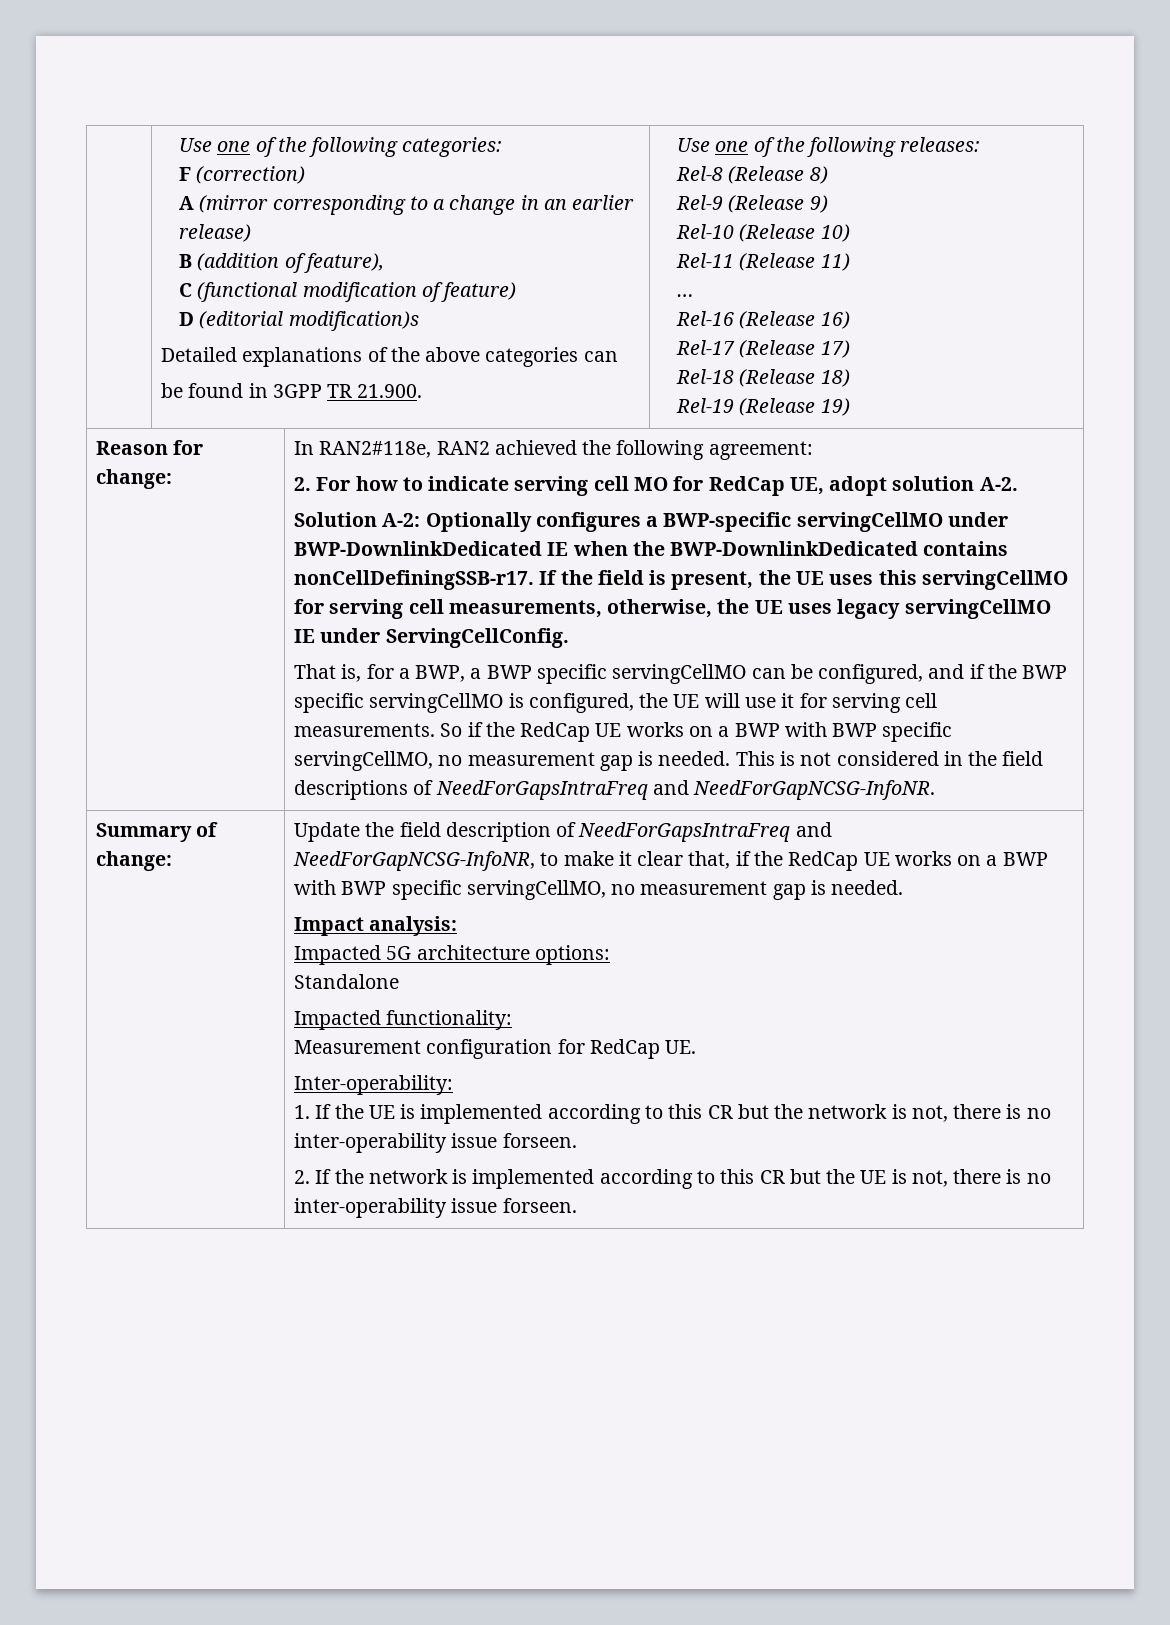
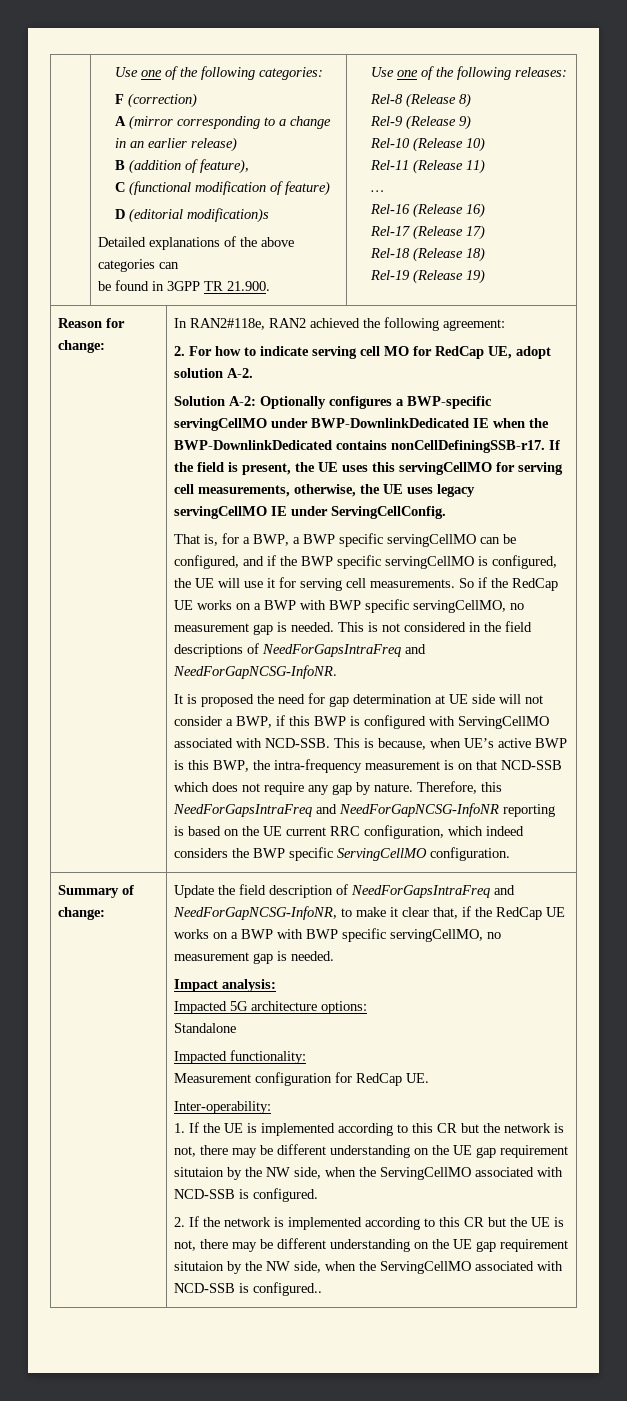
(936, 790) none -> [174,693,544,707] [174,715,550,729] [174,738,568,750] [174,759,563,773] [174,781,503,795] [173,803,556,817] [174,825,525,839] [174,847,511,861] // It is proposed the need for gap determination at UE side will not consider a BWP, if this BWP is configured with ServingCellMO associated with NCD-SSB. This is because, when UE’s active BWP is this BWP, the intra-frequency measurement is on that NCD-SSB which does not require any gap by nature. Therefore, this NeedForGapsIntraFreq and NeedForGapNCSG-InfoNR reporting is based on the UE current RRC configuration, which indeed considers the BWP specific ServingCellMO configuration.
[1006,1104,1051,1119] [294,1133,577,1153] is no inter-operability issue forseen. -> [232,1144,569,1158] [174,1167,564,1180] [174,1188,319,1202] may be different understanding on the UE gap requirement situtaion by the NW side, when the ServingCellMO associated with NCD-SSB is configured.
[1006,1169,1051,1184] [294,1198,577,1218] is no inter-operability issue forseen. -> [232,1238,569,1252] [174,1261,564,1274] [174,1282,323,1296] may be different understanding on the UE gap requirement situtaion by the NW side, when the ServingCellMO associated with NCD-SSB is configured..

